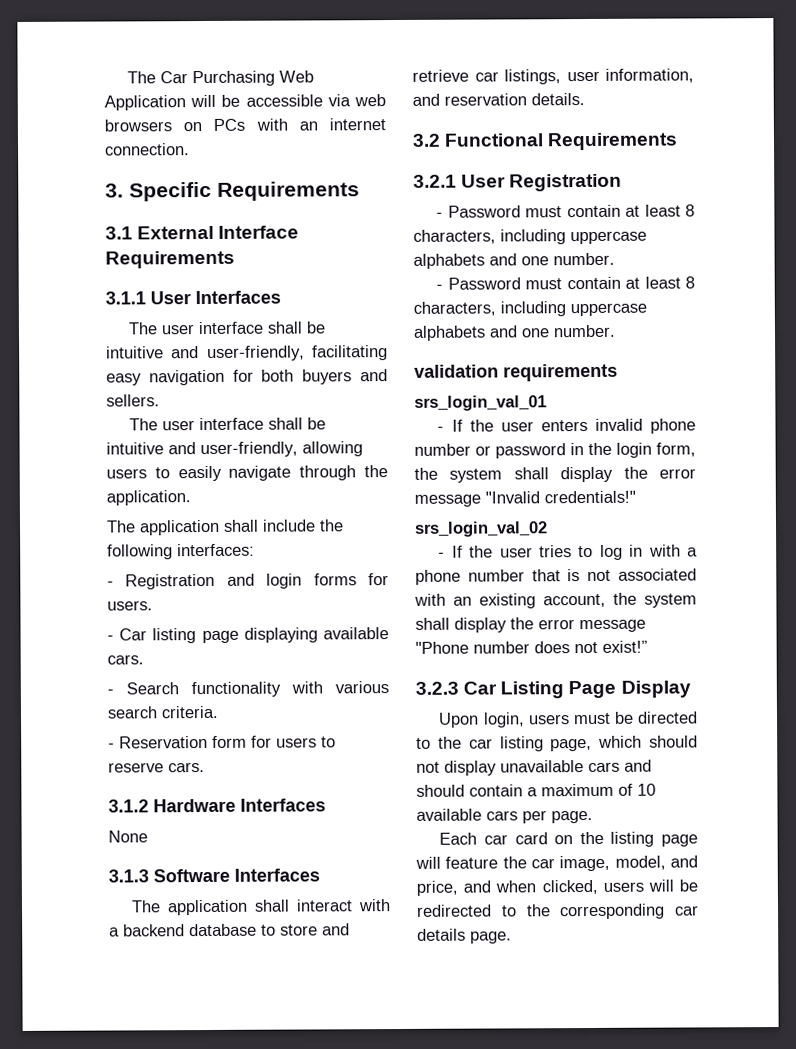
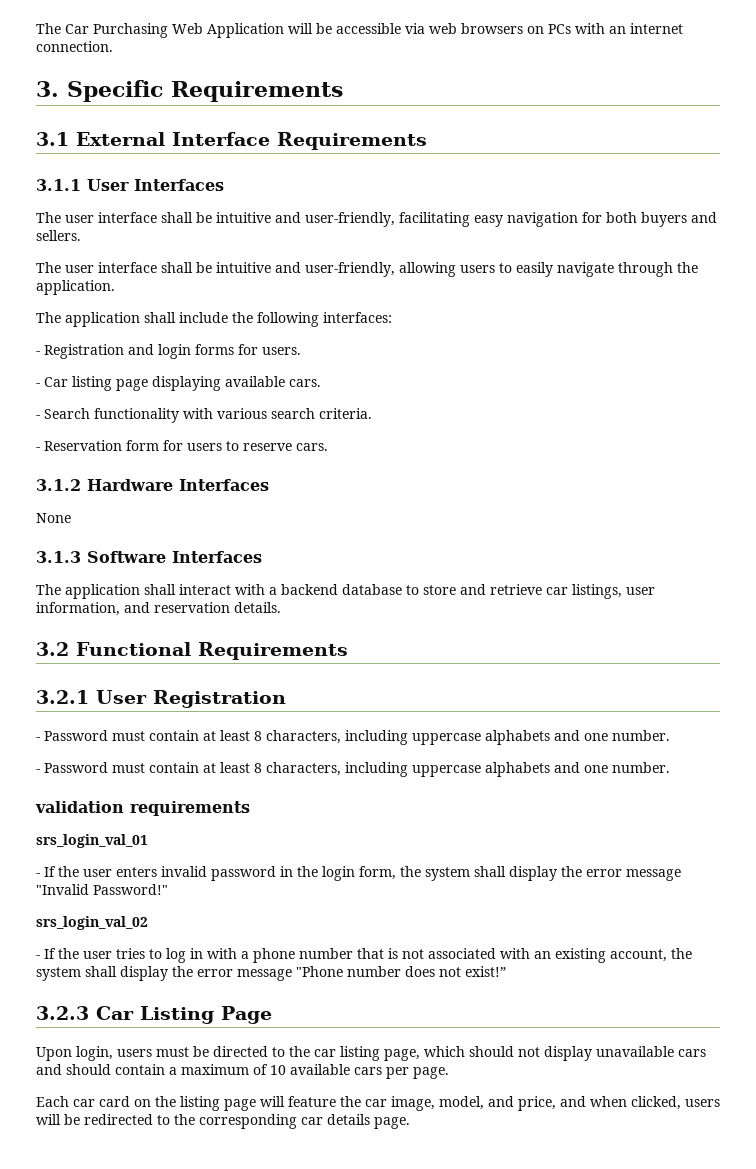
[650,418,696,434] [414,443,491,456] phone number or -> (207, 871) none
[544,490,636,504] credentials!" -> [93,884,168,895] Password!"
[620,680,691,698] Display -> (272, 1015) none

